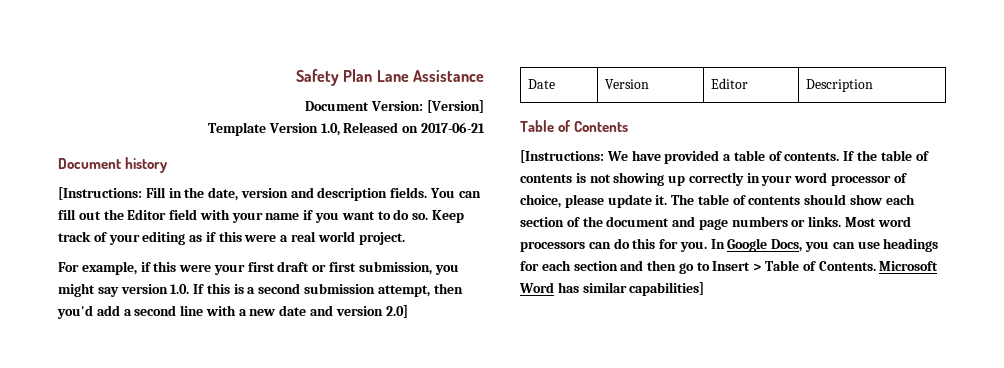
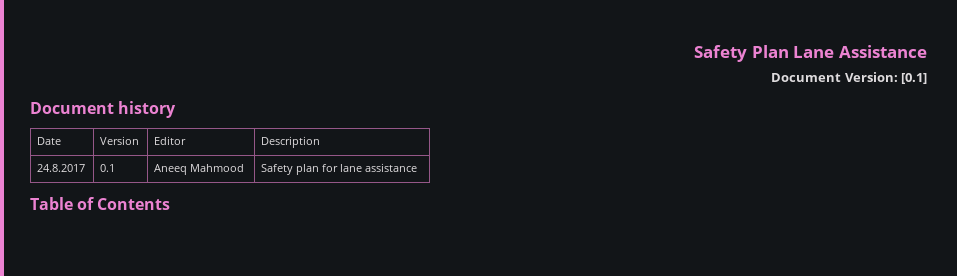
[426,100,484,113] [208,122,485,136] [58,157,169,173] [58,187,481,201] [58,209,464,223] [58,231,405,245] [58,261,459,275] [58,283,463,297] [57,305,408,319] [528,79,556,89] [605,79,650,89] [711,78,749,89] [806,79,874,92] [520,120,629,132] [520,150,929,164] [520,172,907,186] [520,194,915,208] [520,216,911,230] [520,238,939,252] [520,260,939,274] [519,282,705,296] [Version] // Template Version 1.0, Released on 2017-06-21 // Document history // [Instructions: Fill in the date, version and description fields. You can fill out the Editor field with your name if you want to do so. Keep track of your editing as if this were a real world project. // For example, if this were your first draft or first submission, you might say version 1.0. If this is a second submission attempt, then you'd add a second line with a new date and version 2.0] // Date | Version | Editor | Description // Table of Contents // [Instructions: We have provided a table of contents. If the table of contents is not showing up correctly in your word processor of choice, please update it. The table of contents should show each section of the document and page numbers or links. Most word processors can do this for you. In Google Docs, you can use headings for each section and then go to Insert > Table of Contents. Microsoft Word has similar capabilities] -> [901,73,927,84] [30,101,177,118] [37,137,62,145] [100,136,140,145] [154,136,187,145] [261,136,321,148] [37,164,86,172] [100,164,116,172] [154,164,245,175] [261,163,418,175] [30,197,171,210] [0.1] // Document history // Date | Version | Editor | Description // 24.8.2017 | 0.1 | Aneeq Mahmood | Safety plan for lane assistance // Table of Contents

